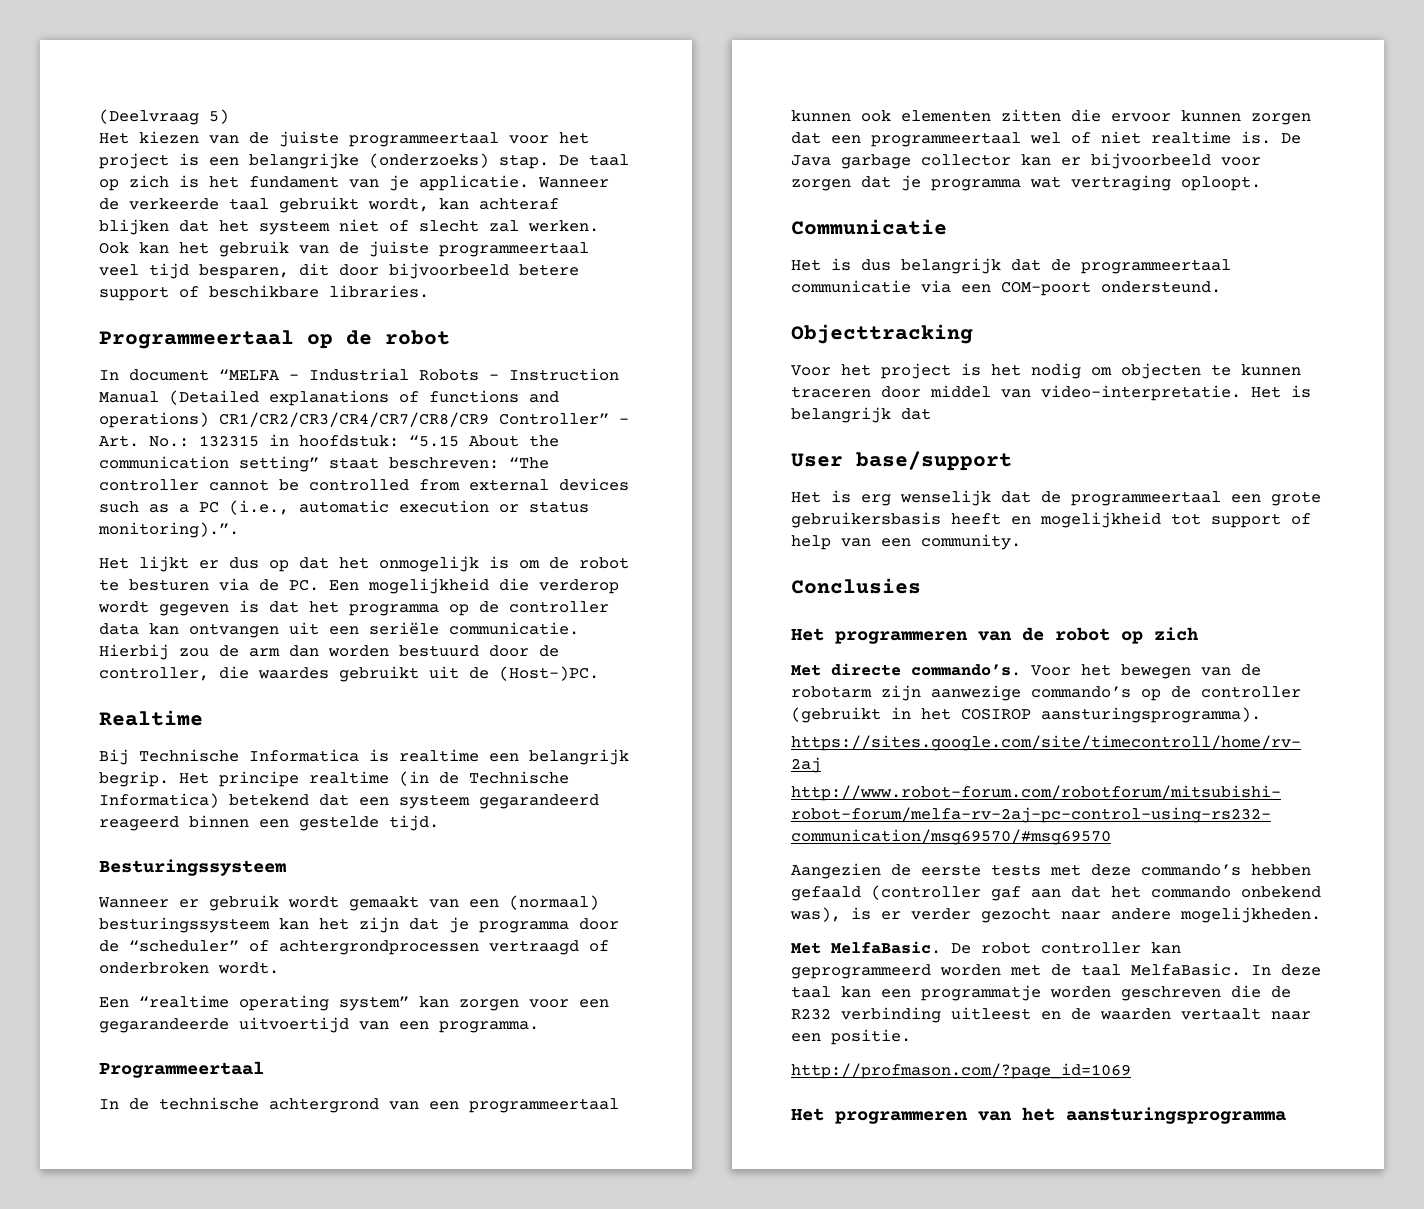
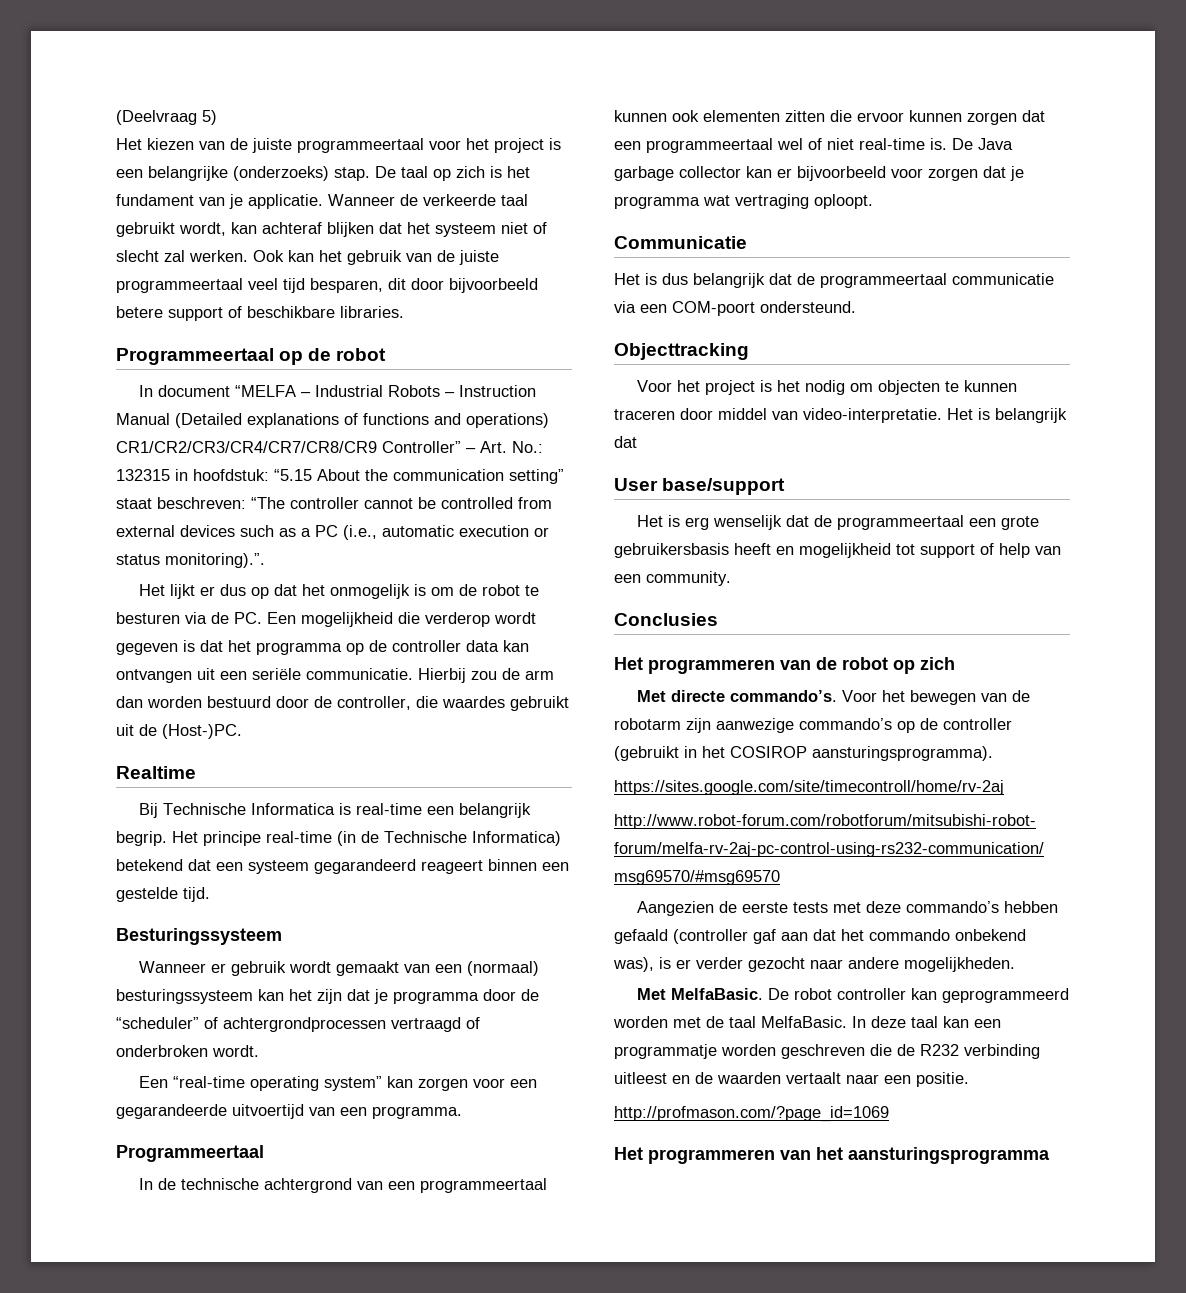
[399,749,479,762] realtime -> [355,803,422,815] real-time
[309,771,389,784] realtime -> [266,831,332,843] real-time
[99,816,179,831] reageerd -> [421,860,483,874] reageert
[139,995,229,1008] “realtime -> [172,1076,245,1088] “real-time
[1151,131,1231,144] realtime -> [859,138,925,150] real-time

